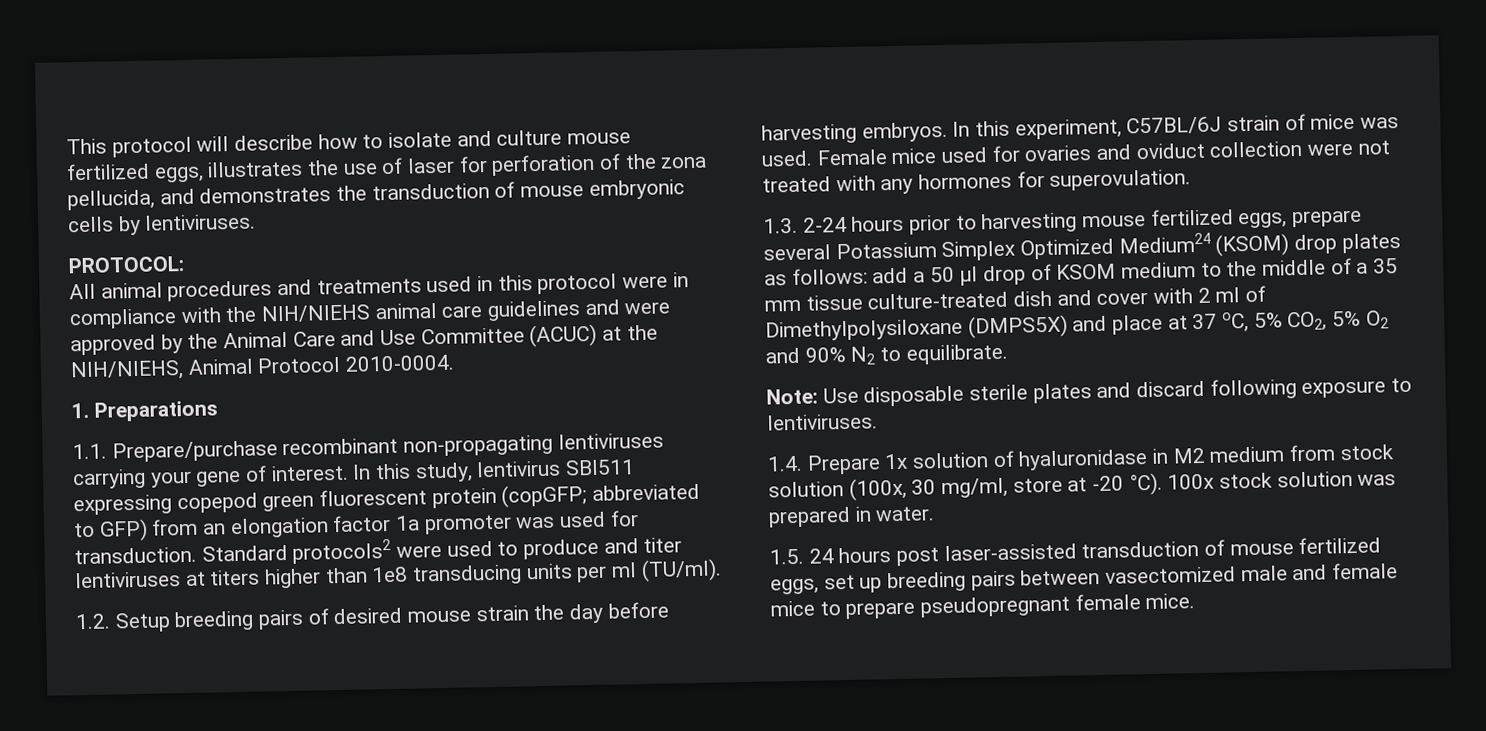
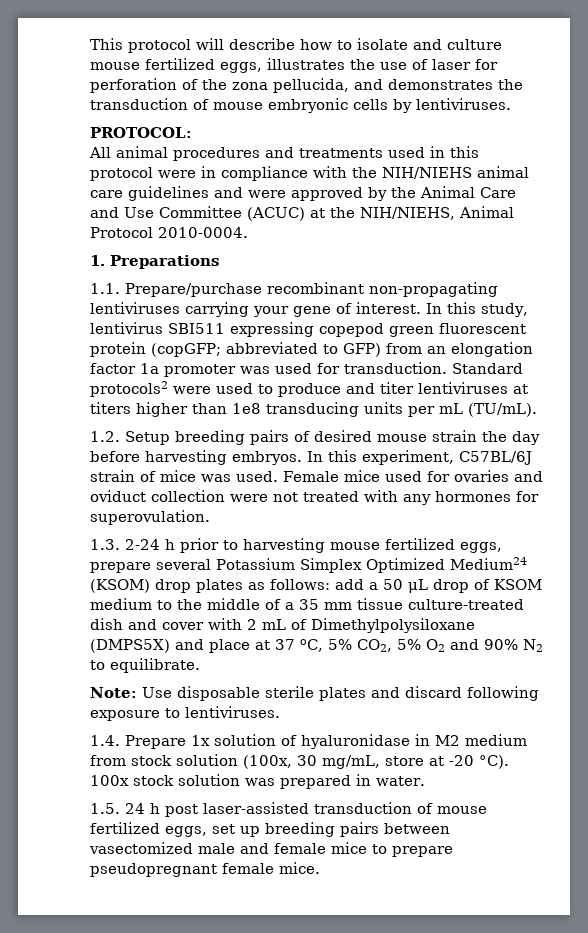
[611,558,722,583] ml (TU/ml). -> [439,403,537,417] mL (TU/mL).
[851,215,905,232] hours -> [165,539,175,550] h
[959,266,979,286] μl -> [408,579,428,593] μL
[1215,287,1241,303] ml -> [262,619,286,630] mL
[941,477,1009,499] mg/ml, -> [322,755,380,769] mg/mL,
[838,547,892,564] hours -> [150,803,160,814] h

